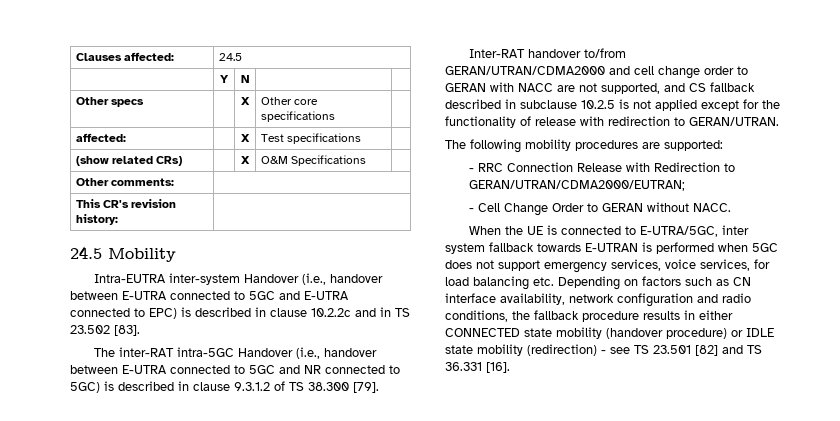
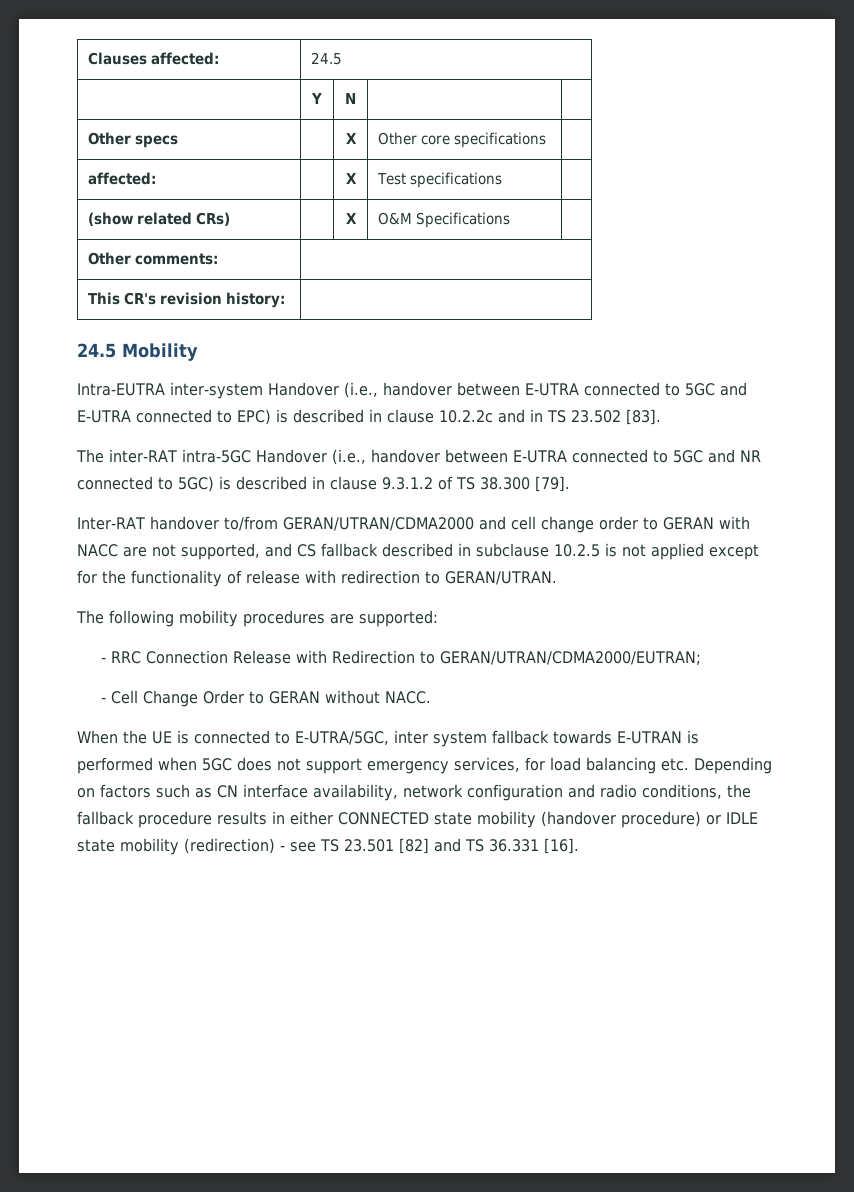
[665,259,750,271] voice services, -> (520, 764) none

